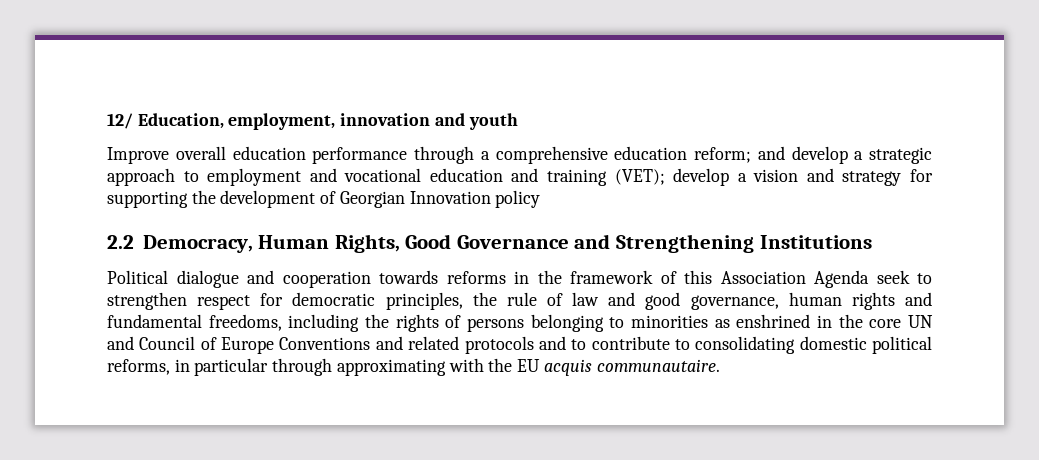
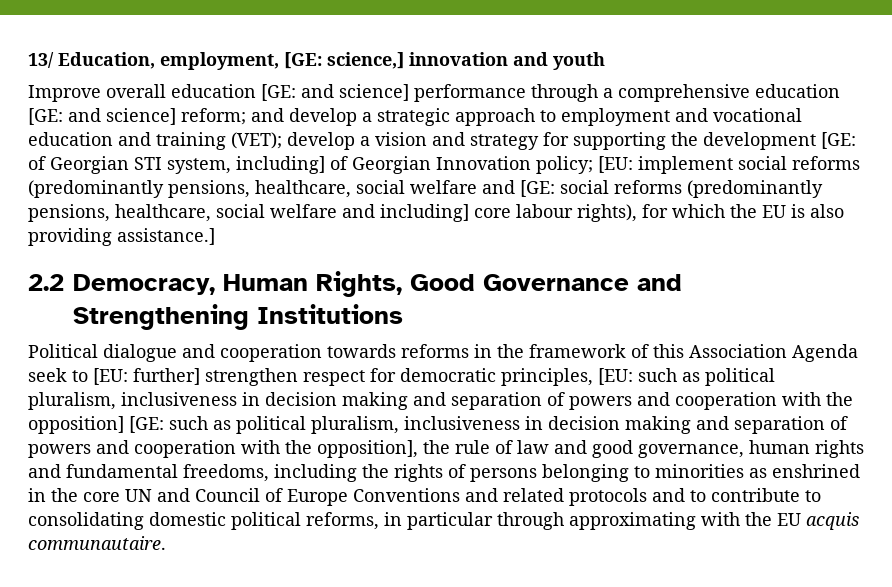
[107,113,133,129] 12/ -> [28,52,54,68] 13/
(336, 121) none -> [284,52,404,69] [GE: science,]
(306, 153) none -> [261,84,409,101] [GE: and science]
(688, 153) none -> [28,108,176,125] [GE: and science]
[320,190,541,208] of Georgian Innovation policy -> [821,132,856,149] [28,156,860,174] [28,180,823,198] [28,204,844,222] [28,228,215,246] [GE: of Georgian STI system, including] of Georgian Innovation policy; [EU: implement social reforms (predominantly pensions, healthcare, social welfare and [GE: social reforms (predominantly pensions, healthcare, social welfare and including] core labour rights), for which the EU is also providing assistance.]
(932, 278) none -> [93,368,200,385] [EU: further]
(463, 301) none -> [598,368,775,386] [28,392,853,410] [28,416,848,434] [28,440,418,458] [EU: such as political pluralism, inclusiveness in decision making and separation of powers and cooperation with the opposition] [GE: such as political pluralism, inclusiveness in decision making and separation of powers and cooperation with the opposition],

